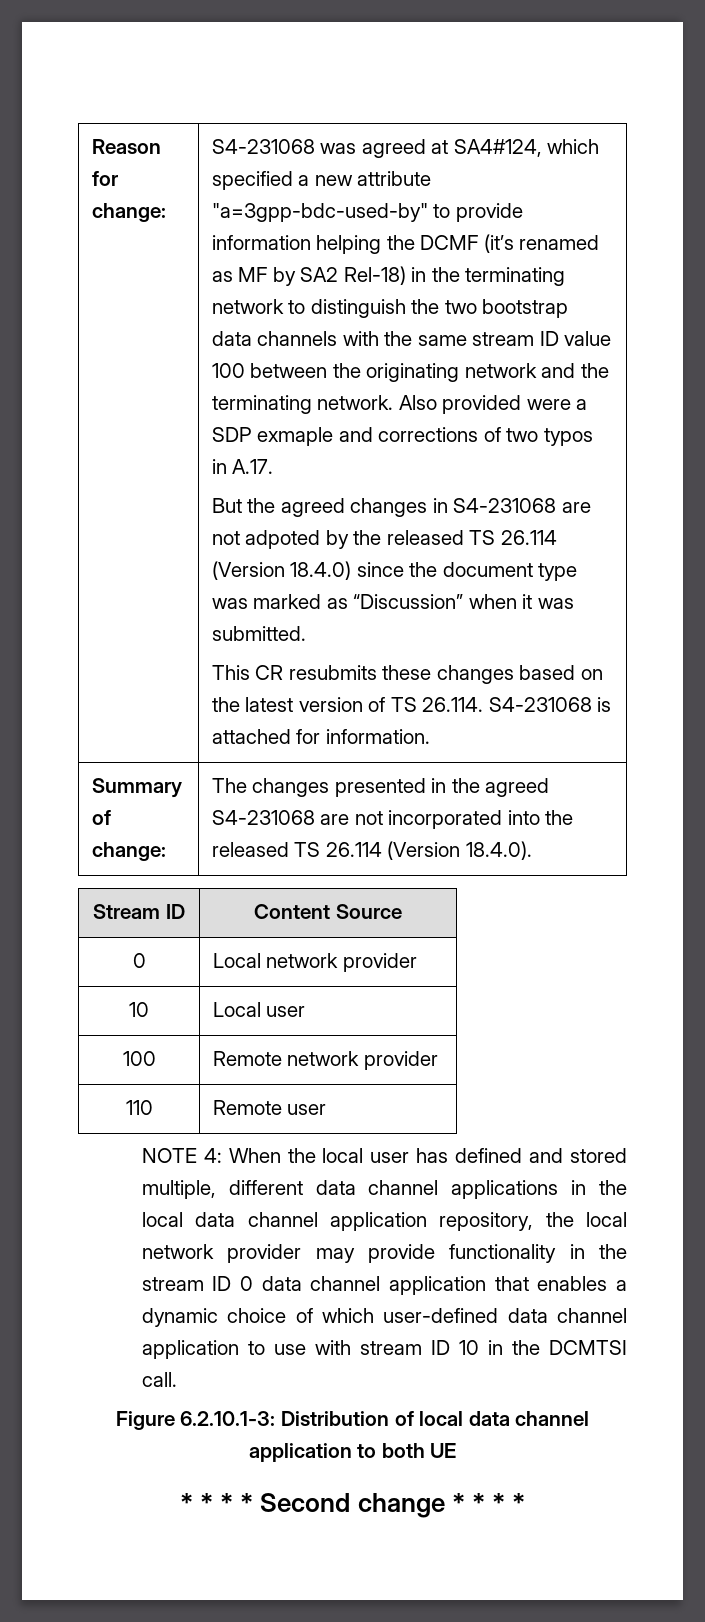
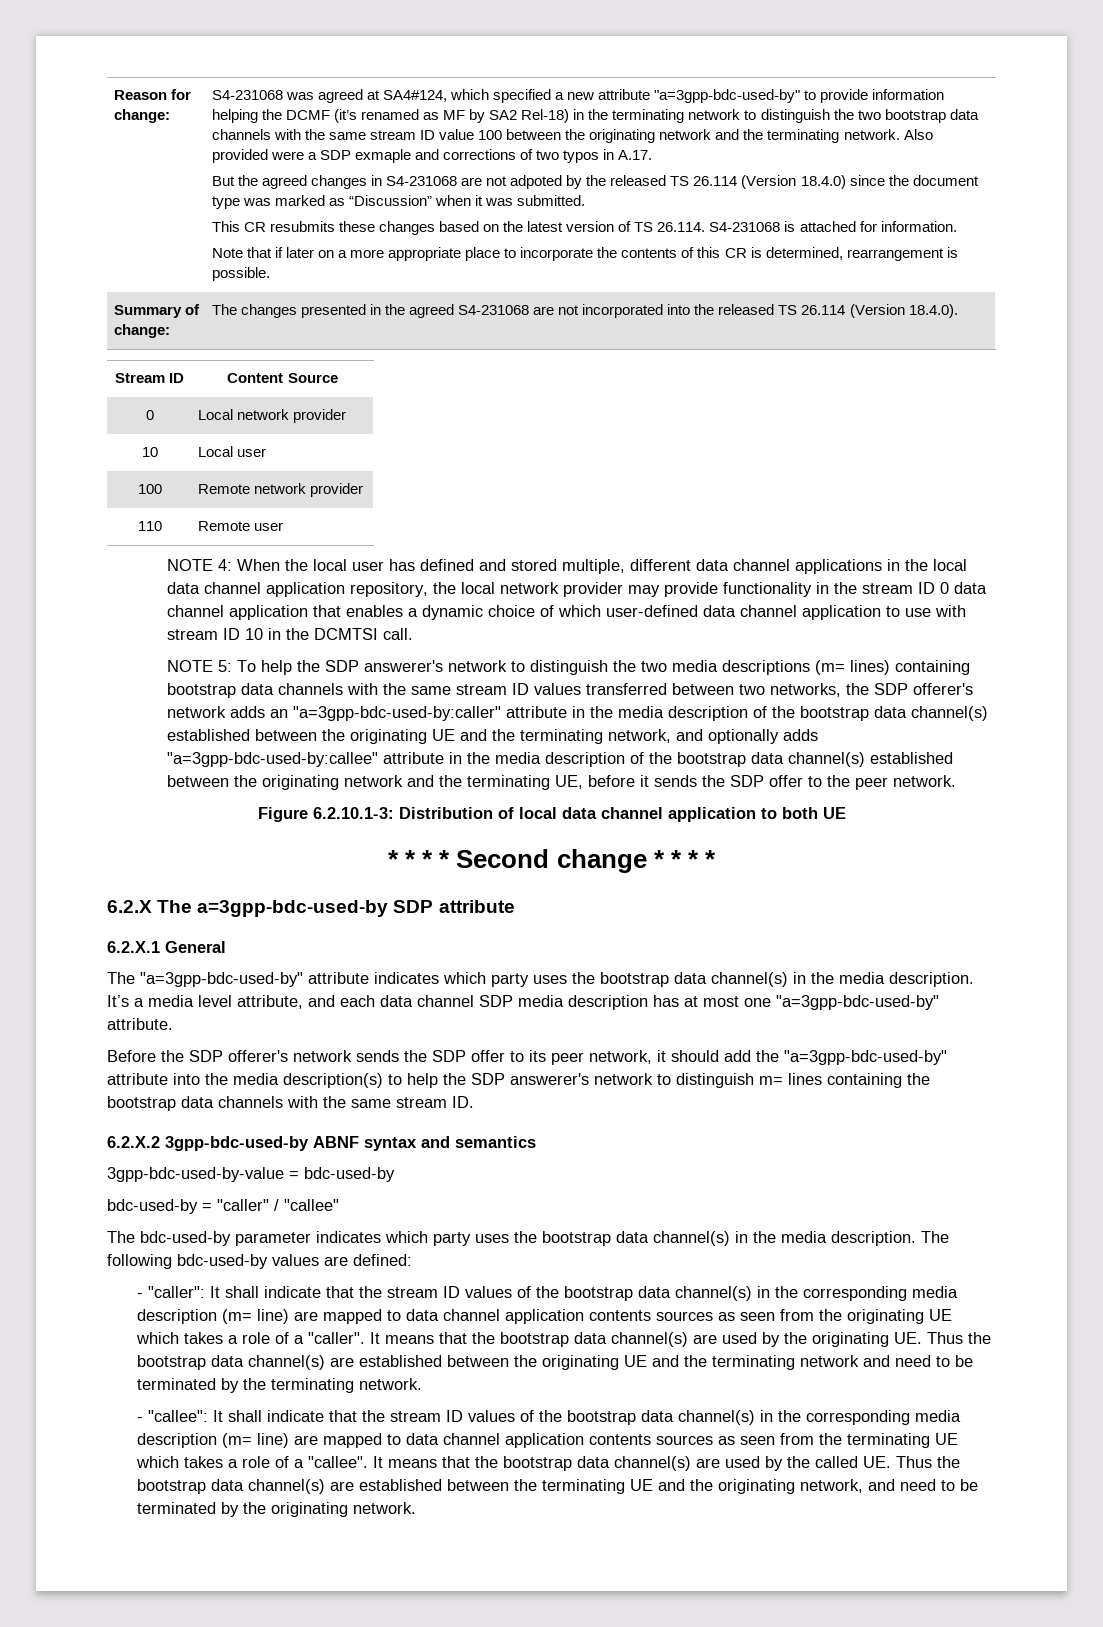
(430, 736) none -> [211,247,958,261] [211,267,270,281] // Note that if later on a more appropriate place to incorporate the contents of this CR is determined, rearrangement is possible.
(177, 1379) none -> [167,660,971,675] [167,683,974,698] [167,706,989,721] [167,729,819,744] [167,752,954,767] [167,775,957,790] // NOTE 5: To help the SDP answerer's network to distinguish the two media descriptions (m= lines) containing bootstrap data channels with the same stream ID values transferred between two networks, the SDP offerer's network adds an "a=3gpp-bdc-used-by:caller" attribute in the media description of the bootstrap data channel(s) established between the originating UE and the terminating network, and optionally adds "a=3gpp-bdc-used-by:callee" attribute in the media description of the bootstrap data channel(s) established between the originating network and the terminating UE, before it sends the SDP offer to the peer network.
(525, 1502) none -> [107,900,515,917] [107,941,226,953] [107,972,974,987] [107,995,939,1010] [107,1018,173,1030] [107,1050,947,1065] [107,1073,930,1088] [107,1096,474,1111] [107,1136,536,1151] [107,1167,395,1182] [107,1199,339,1214] [107,1231,949,1246] [107,1254,412,1269] [137,1286,959,1301] [137,1309,953,1324] [136,1332,992,1347] [137,1355,974,1370] [137,1378,423,1393] [137,1410,962,1425] [137,1433,959,1448] [136,1456,961,1471] [137,1479,979,1494] [137,1502,417,1517] // 6.2.X The a=3gpp-bdc-used-by SDP attribute // 6.2.X.1 General // The "a=3gpp-bdc-used-by" attribute indicates which party uses the bootstrap data channel(s) in the media description. It’s a media level attribute, and each data channel SDP media description has at most one "a=3gpp-bdc-used-by" attribute. // Before the SDP offerer's network sends the SDP offer to its peer network, it should add the "a=3gpp-bdc-used-by" attribute into the media description(s) to help the SDP answerer's network to distinguish m= lines containing the bootstrap data channels with the same stream ID. // 6.2.X.2 3gpp-bdc-used-by ABNF syntax and semantics // 3gpp-bdc-used-by-value = bdc-used-by // bdc-used-by = "caller" / "callee" // The bdc-used-by parameter indicates which party uses the bootstrap data channel(s) in the media description. The following bdc-used-by values are defined: // - "caller": It shall indicate that the stream ID values of the bootstrap data channel(s) in the corresponding media description (m= line) are mapped to data channel application contents sources as seen from the originating UE which takes a role of a "caller". It means that the bootstrap data channel(s) are used by the originating UE. Thus the bootstrap data channel(s) are established between the originating UE and the terminating network and need to be terminated by the terminating network. // - "callee": It shall indicate that the stream ID values of the bootstrap data channel(s) in the corresponding media description (m= line) are mapped to data channel application contents sources as seen from the terminating UE which takes a role of a "callee". It means that the bootstrap data channel(s) are used by the called UE. Thus the bootstrap data channel(s) are established between the terminating UE and the originating network, and need to be terminated by the originating network.

